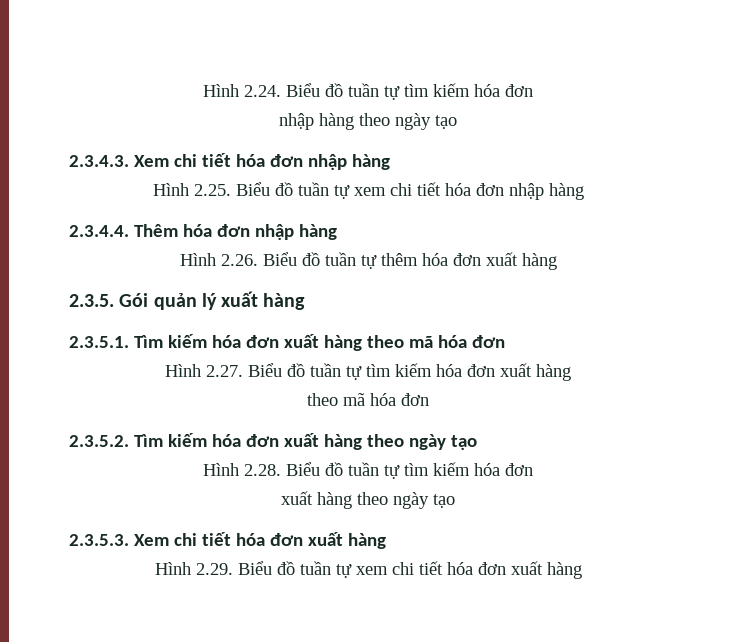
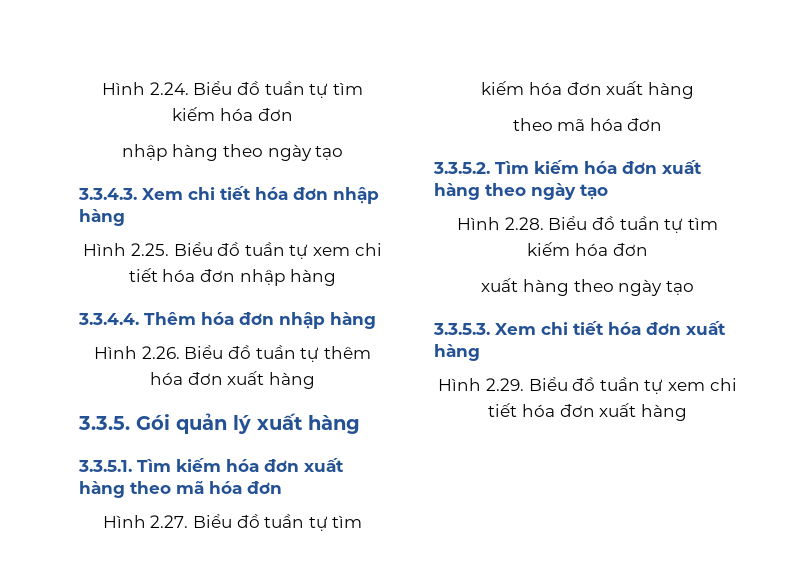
[69,155,129,167] 2.3.4.3. -> [78,188,137,200] 3.3.4.3.
[69,225,129,237] 2.3.4.4. -> [78,313,139,325] 3.3.4.4.
[69,294,114,307] 2.3.5. -> [78,416,130,430] 3.3.5.
[69,336,129,348] 2.3.5.1. -> [78,460,132,472] 3.3.5.1.
[69,435,129,447] 2.3.5.2. -> [433,162,490,174] 3.3.5.2.
[69,534,129,546] 2.3.5.3. -> [433,323,490,335] 3.3.5.3.

